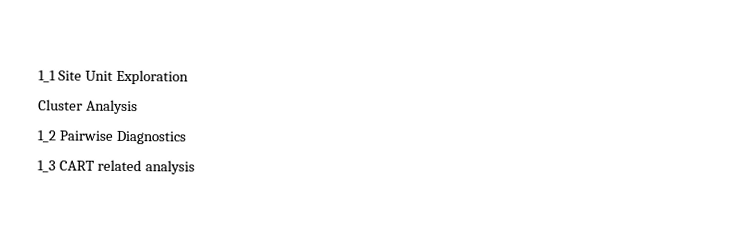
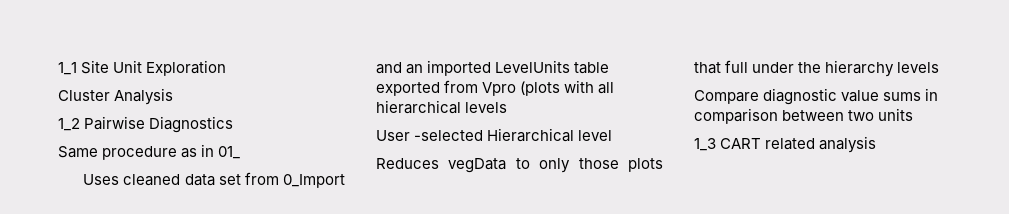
(186, 137) none -> [58,144,241,160] [83,172,345,188] [376,60,610,76] [376,80,615,96] [376,100,508,114] [376,128,613,142] [376,158,663,173] [694,60,940,77] [694,88,939,105] [694,108,914,124] // Same procedure as in 01_ // Uses cleaned data set from 0_Import and an imported LevelUnits table exported from Vpro (plots with all hierarchical levels // User -selected Hierarchical level // Reduces vegData to only those plots that full under the hierarchy levels // Compare diagnostic value sums in comparison between two units

